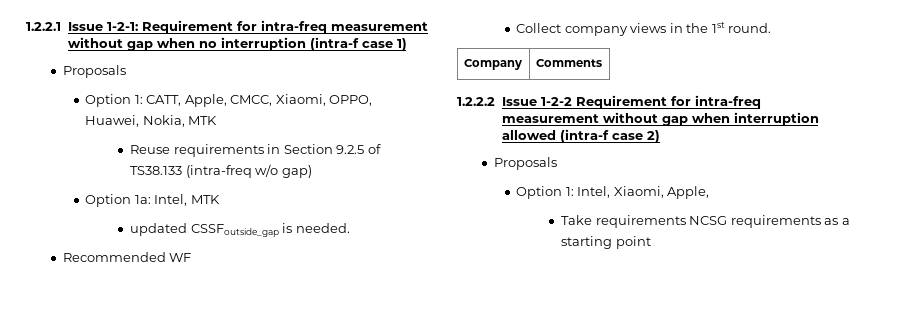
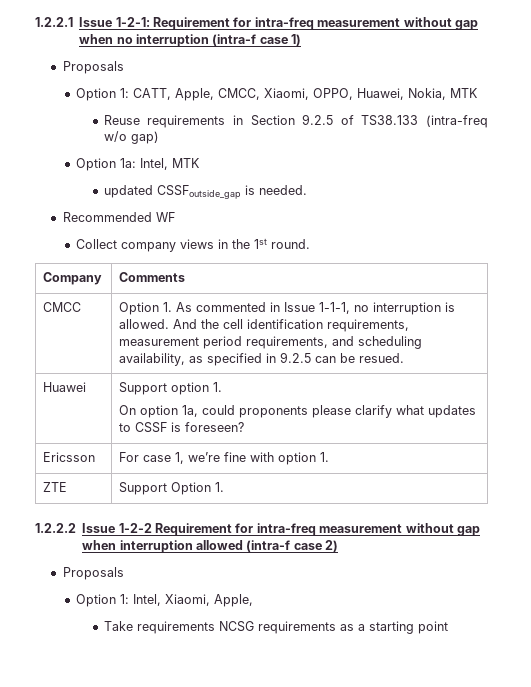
(602, 63) none -> [43,302,82,312] [119,302,456,315] [119,319,410,332] [119,336,423,349] [119,352,405,366] [43,382,87,392] [119,382,223,395] [119,405,477,418] [119,422,245,433] [43,452,96,462] [119,452,330,465] [43,482,68,492] [119,482,225,495] // CMCC | Option 1. As commented in Issue 1-1-1, no interruption is allowed. And the cell identification requirements, measurement period requirements, and scheduling availability, as specified in 9.2.5 can be resued. // Huawei | Support option 1. // On option 1a, could proponents please clarify what updates to CSSF is foreseen? // Ericsson | For case 1, we’re fine with option 1. // ZTE | Support Option 1.

